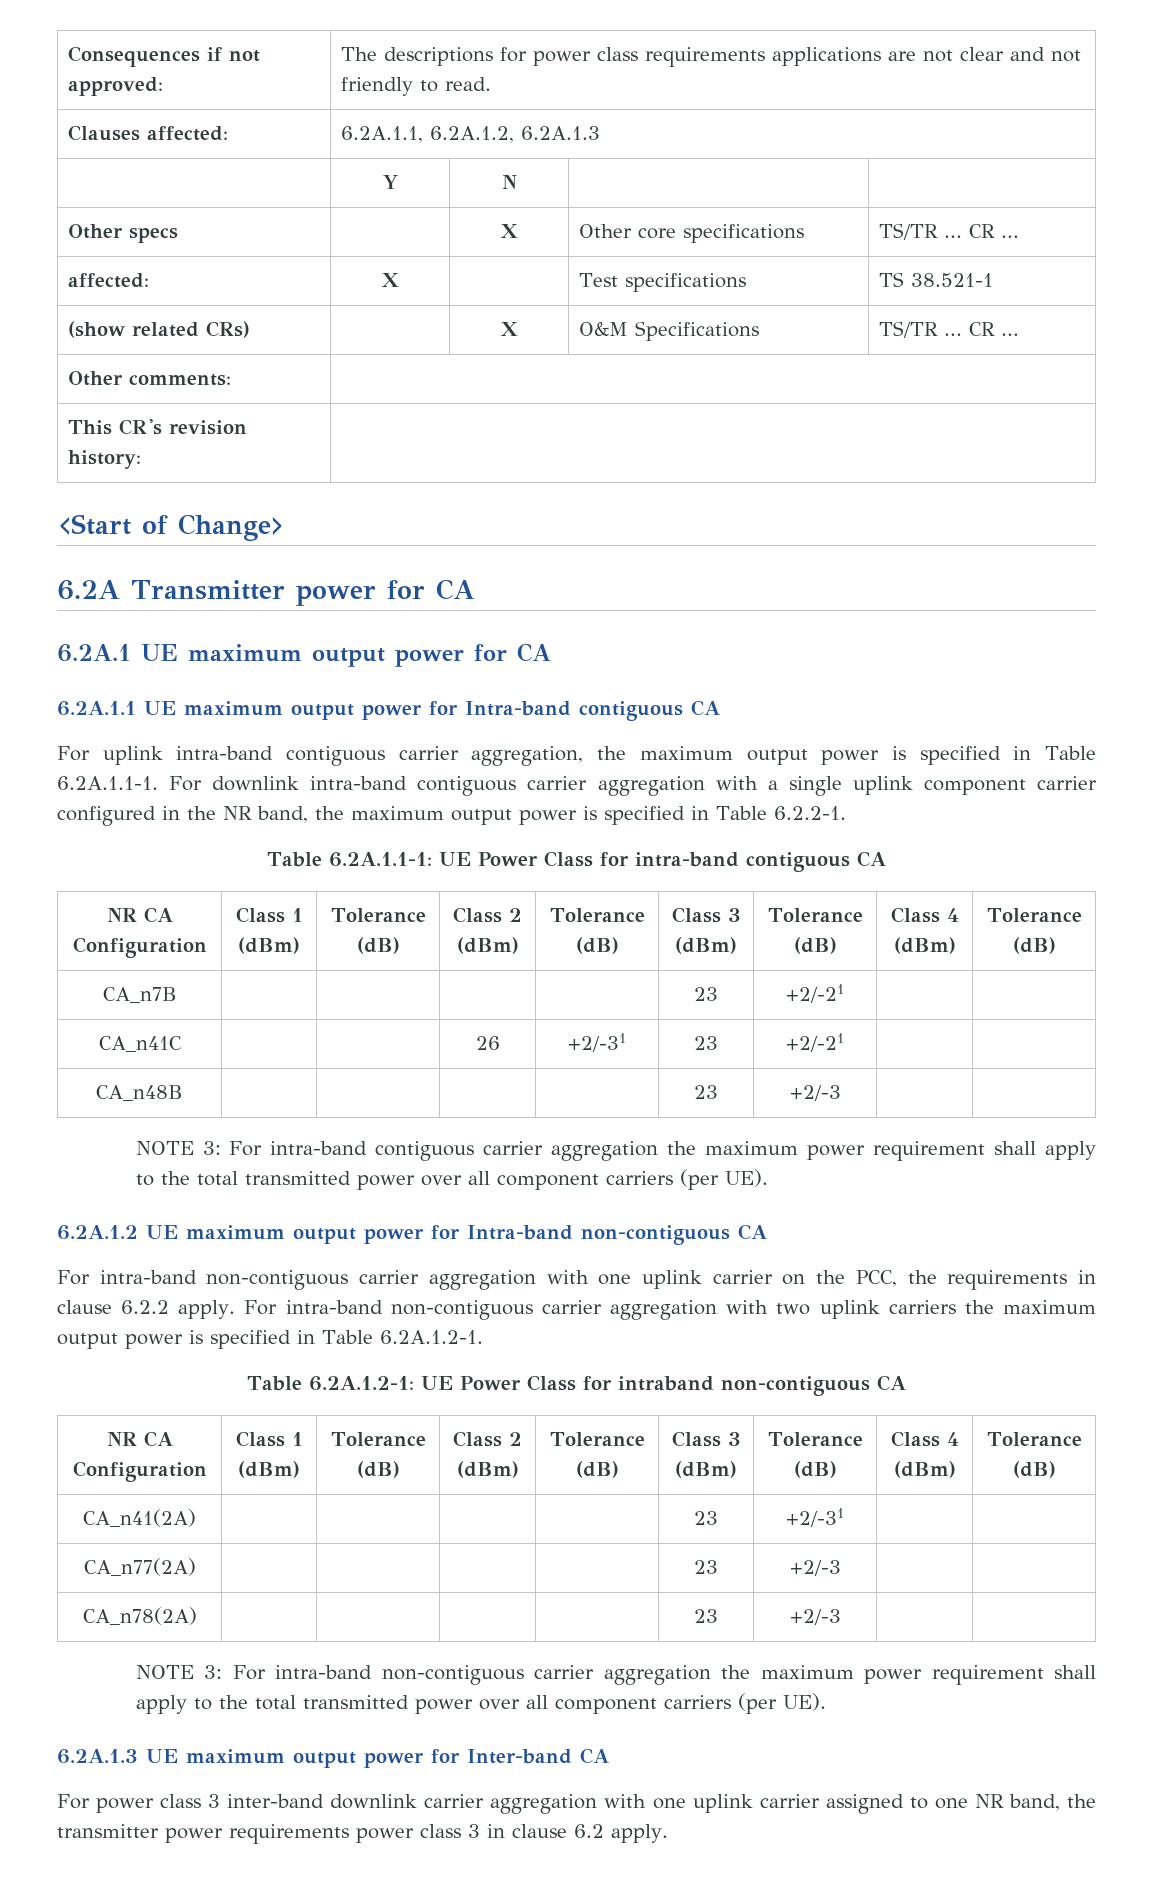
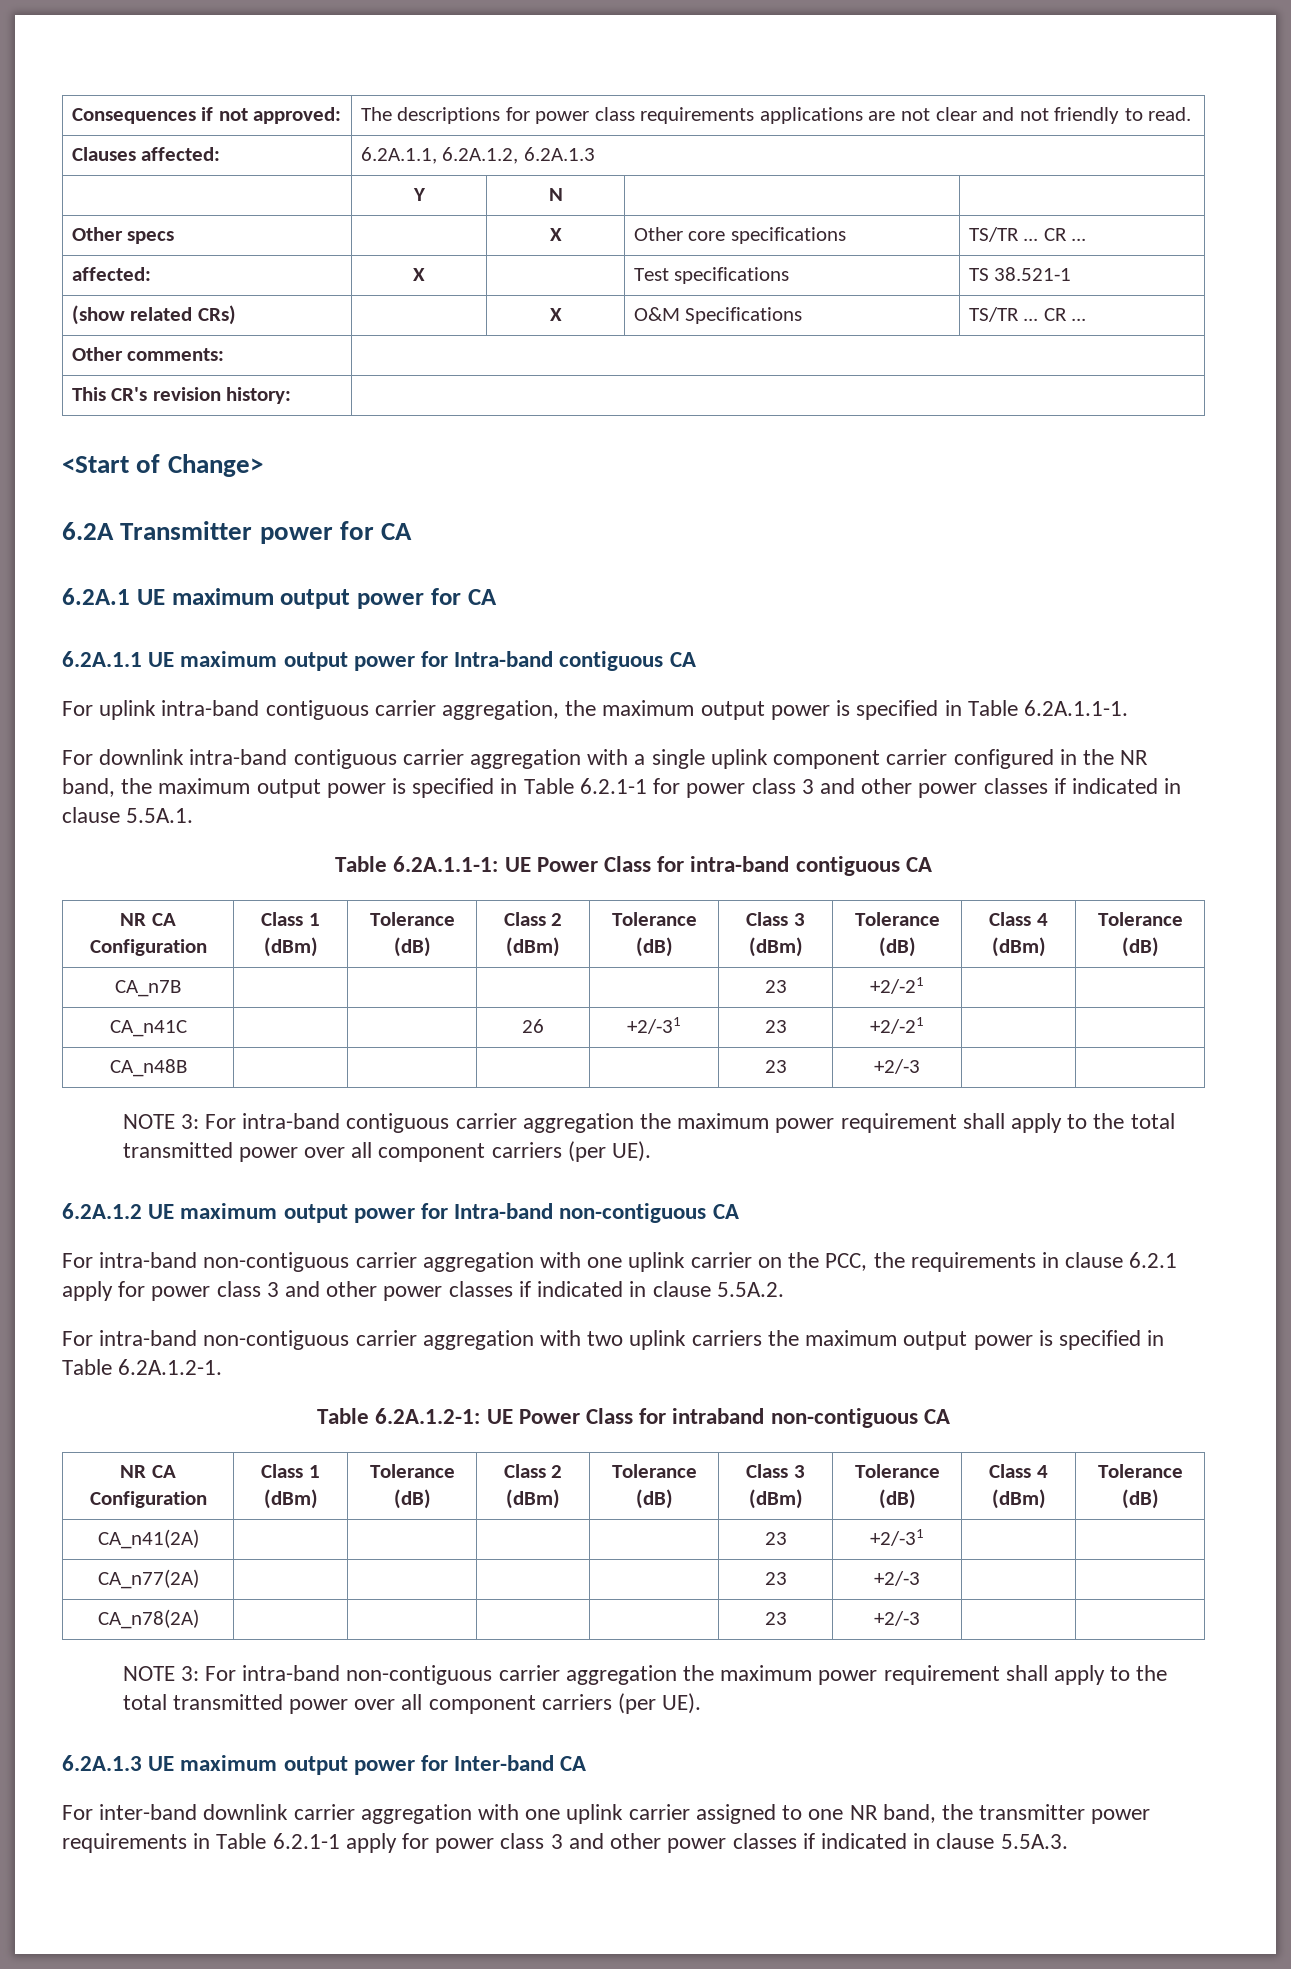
(158, 783) none -> (1128, 708) //
[773,806,846,820] 6.2.2-1. -> [579,778,1182,798] [62,807,194,823] 6.2.1-1 for power class 3 and other power classes if indicated in clause 5.5A.1.
[121,1300,236,1319] 6.2.2 apply. -> [1129,1252,1178,1268] [62,1281,784,1301] 6.2.1 apply for power class 3 and other power classes if indicated in clause 5.5A.2. //
[96,1794,221,1813] power class 3 -> (93, 1812) none
[356,1824,668,1843] power class 3 in clause 6.2 apply. -> [193,1833,1068,1853] in Table 6.2.1-1 apply for power class 3 and other power classes if indicated in clause 5.5A.3.

